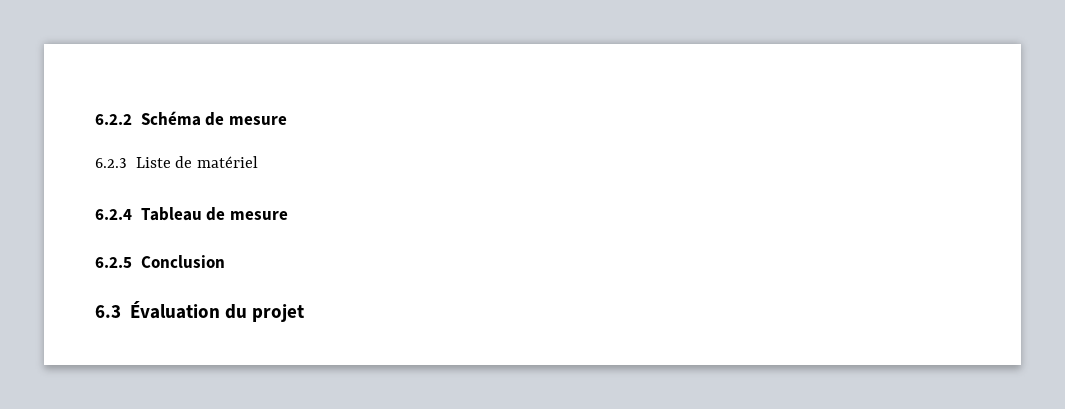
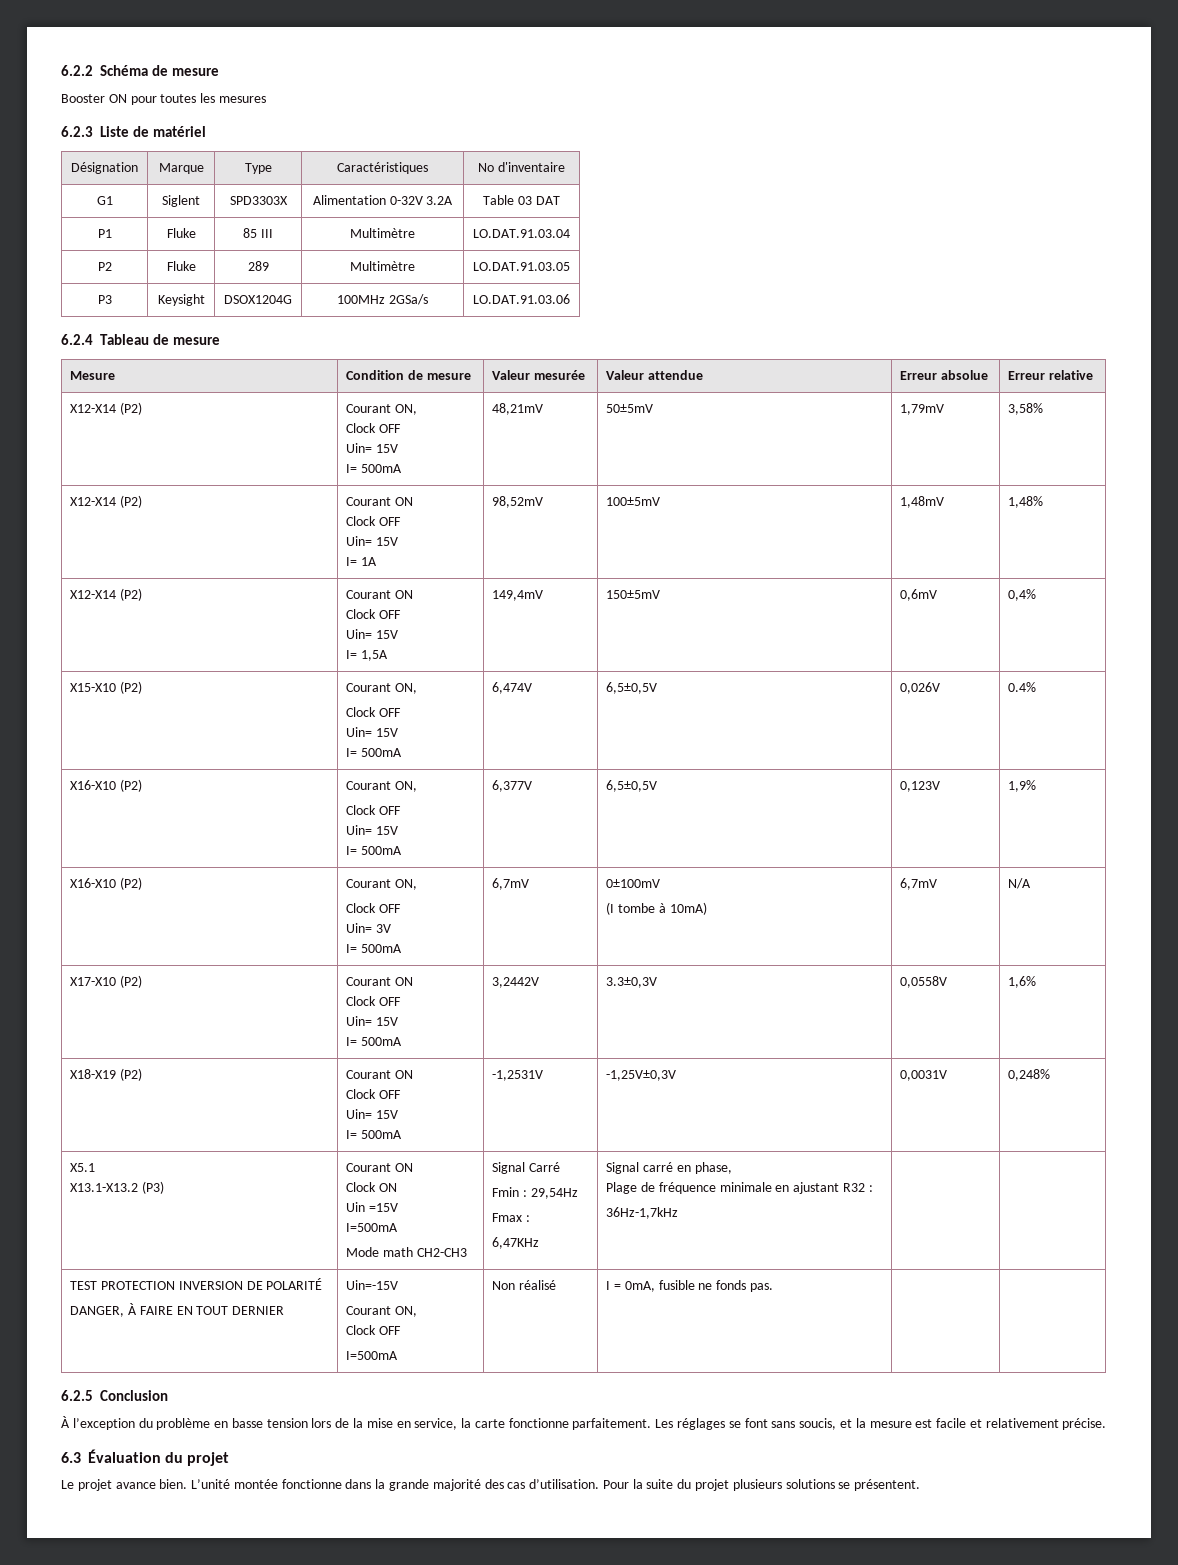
[95,156,259,168] [95,207,288,221] [95,255,225,268] [95,301,305,322] 6.2.3 Liste de matériel // 6.2.4 Tableau de mesure // 6.2.5 Conclusion // 6.3 Évaluation du projet -> [61,93,266,105] [61,126,206,137] [71,162,138,174] [158,163,204,174] [244,163,272,174] [337,162,428,174] [478,162,565,172] [96,196,113,205] [162,195,200,207] [229,196,288,205] [312,195,454,205] [483,195,560,205] [97,229,112,238] [166,228,196,238] [243,228,273,238] [350,228,415,238] [473,229,570,238] [97,262,112,271] [166,261,196,271] [247,261,269,271] [350,261,415,271] [473,262,570,271] [97,295,112,304] [157,294,205,306] [224,295,292,304] [337,294,428,305] [473,294,570,304] [61,334,220,345] [70,371,116,380] [346,370,471,380] [492,370,586,380] [606,370,704,380] [900,370,989,380] [1008,370,1094,380] [70,402,143,415] [346,404,418,415] [346,423,402,433] [346,443,399,453] [346,464,403,473] [492,403,544,415] [606,404,654,413] [900,404,945,415] [1008,403,1044,415] [70,495,143,508] [346,497,414,506] [346,516,402,526] [346,536,399,546] [346,557,378,566] [492,496,544,508] [606,497,661,506] [900,496,945,508] [1008,496,1044,508] [70,588,143,601] [346,590,414,599] [346,609,402,619] [346,629,399,639] [346,650,389,661] [492,590,544,601] [606,590,661,599] [900,589,938,601] [1008,589,1037,601] [70,681,143,694] [346,683,418,694] [346,707,402,717] [346,727,399,737] [346,748,403,757] [492,682,533,694] [606,682,658,694] [900,682,941,694] [1008,682,1037,692] [70,779,143,792] [346,781,418,792] [346,805,402,815] [346,825,399,835] [346,846,403,855] [492,780,533,792] [606,780,658,792] [900,781,941,792] [1008,780,1037,792] [70,877,143,890] [346,879,418,890] [346,903,402,913] [346,923,392,933] [346,944,403,953] [492,878,530,890] [606,879,661,888] [606,902,707,915] [900,878,938,890] [1008,878,1032,889] [70,975,143,988] [346,977,414,986] [346,996,402,1006] [346,1016,399,1026] [346,1037,403,1046] [492,977,540,988] [606,977,658,988] [900,976,948,988] [1008,976,1037,988] [70,1068,143,1081] [346,1070,414,1079] [346,1089,402,1099] [346,1109,399,1119] [346,1130,403,1139] [492,1070,544,1081] [606,1070,677,1081] [900,1070,948,1081] [1008,1069,1051,1081] [70,1163,96,1172] [70,1181,165,1194] [346,1163,414,1172] [346,1182,398,1192] [346,1202,399,1212] [346,1223,399,1232] [346,1247,467,1257] [492,1162,561,1174] [492,1187,578,1199] [492,1213,531,1222] [492,1237,540,1249] [606,1162,732,1174] [606,1182,873,1194] [606,1207,679,1219] [70,1278,323,1290] [70,1303,285,1317] [346,1280,399,1290] [346,1306,418,1317] [346,1325,402,1335] [346,1351,399,1360] [492,1280,557,1290] [606,1280,773,1292] [61,1390,168,1401] [61,1416,1107,1430] [61,1449,230,1466] [61,1479,921,1491] Booster ON pour toutes les mesures // 6.2.3 Liste de matériel // Désignation | Marque | Type | Caractéristiques | No d'inventaire // G1 | Siglent | SPD3303X | Alimentation 0-32V 3.2A | Table 03 DAT // P1 | Fluke | 85 III | Multimètre | LO.DAT.91.03.04 // P2 | Fluke | 289 | Multimètre | LO.DAT.91.03.05 // P3 | Keysight | DSOX1204G | 100MHz 2GSa/s | LO.DAT.91.03.06 // 6.2.4 Tableau de mesure // Mesure | Condition de mesure | Valeur mesurée | Valeur attendue | Erreur absolue | Erreur relative // X12-X14 (P2) | Courant ON, // Clock OFF // Uin= 15V // I= 500mA | 48,21mV | 50±5mV | 1,79mV | 3,58% // X12-X14 (P2) | Courant ON // Clock OFF // Uin= 15V // I= 1A | 98,52mV | 100±5mV | 1,48mV | 1,48% // X12-X14 (P2) | Courant ON // Clock OFF // Uin= 15V // I= 1,5A | 149,4mV | 150±5mV | 0,6mV | 0,4% // X15-X10 (P2) | Courant ON, // Clock OFF // Uin= 15V // I= 500mA | 6,474V | 6,5±0,5V | 0,026V | 0.4% // X16-X10 (P2) | Courant ON, // Clock OFF // Uin= 15V // I= 500mA | 6,377V | 6,5±0,5V | 0,123V | 1,9% // X16-X10 (P2) | Courant ON, // Clock OFF // Uin= 3V // I= 500mA | 6,7mV | 0±100mV // (I tombe à 10mA) | 6,7mV | N/A // X17-X10 (P2) | Courant ON // Clock OFF // Uin= 15V // I= 500mA | 3,2442V | 3.3±0,3V | 0,0558V | 1,6% // X18-X19 (P2) | Courant ON // Clock OFF // Uin= 15V // I= 500mA | -1,2531V | -1,25V±0,3V | 0,0031V | 0,248% // X5.1 // X13.1-X13.2 (P3) | Courant ON // Clock ON // Uin =15V // I=500mA // Mode math CH2-CH3 | Signal Carré // Fmin : 29,54Hz // Fmax : // 6,47KHz | Signal carré en phase, // Plage de fréquence minimale en ajustant R32 : // 36Hz-1,7kHz | | // TEST PROTECTION INVERSION DE POLARITÉ // DANGER, À FAIRE EN TOUT DERNIER | Uin=-15V // Courant ON, // Clock OFF // I=500mA | Non réalisé | I = 0mA, fusible ne fonds pas. | | // 6.2.5 Conclusion // À l’exception du problème en basse tension lors de la mise en service, la carte fonctionne parfaitement. Les réglages se font sans soucis, et la mesure est facile et relativement précise. // 6.3 Évaluation du projet // Le projet avance bien. L’unité montée fonctionne dans la grande majorité des cas d’utilisation. Pour la suite du projet plusieurs solutions se présentent.

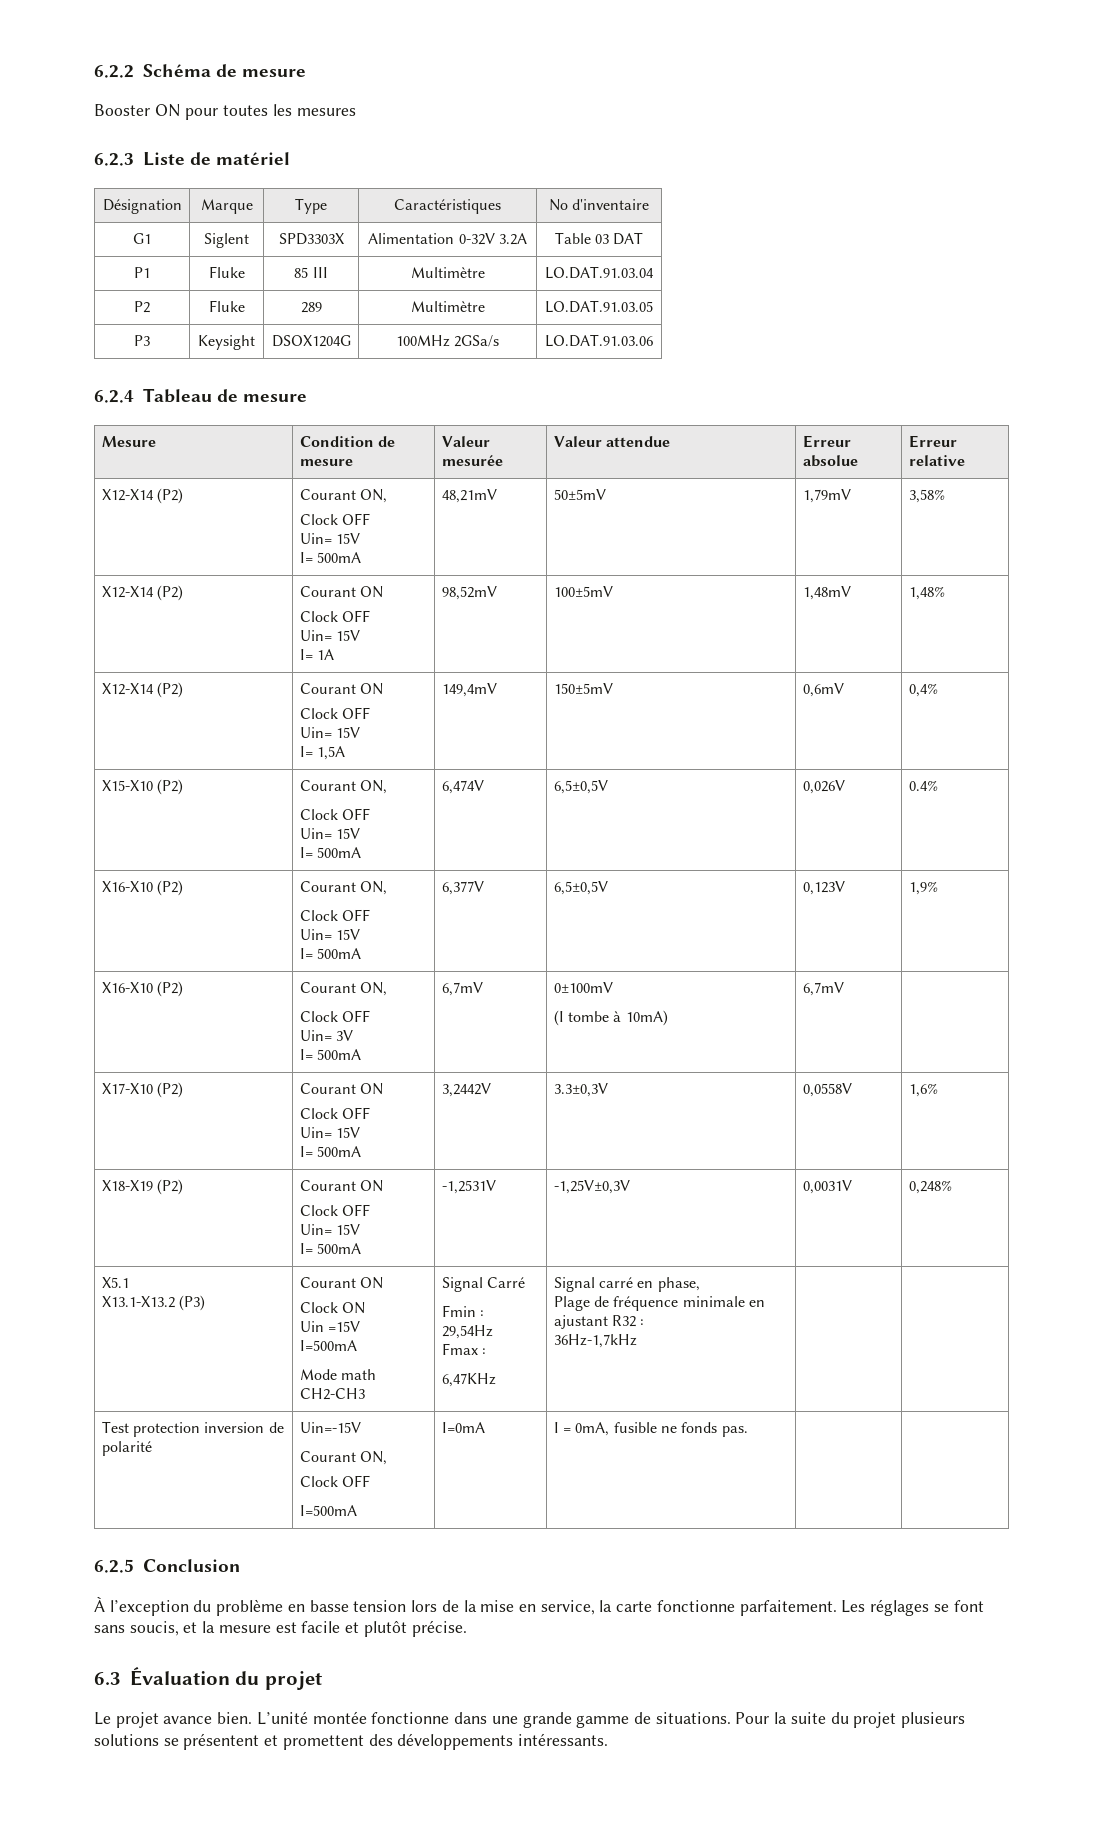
[1008,878,1032,889] N/A -> (844, 989) none
[70,1278,323,1290] [70,1303,285,1317] TEST PROTECTION INVERSION DE POLARITÉ // DANGER, À FAIRE EN TOUT DERNIER -> [101,1421,284,1437] [101,1441,152,1456] Test protection inversion de polarité
[492,1280,557,1290] Non réalisé -> [441,1422,485,1433] I=0mA
[985,1418,1059,1428] relativement -> [363,1621,407,1637] plutôt
[375,1479,600,1491] la grande majorité des cas d’utilisation. -> [491,1712,731,1728] une grande gamme de situations.
[854,1479,921,1491] présentent. -> [183,1733,609,1750] présentent et promettent des développements intéressants.

